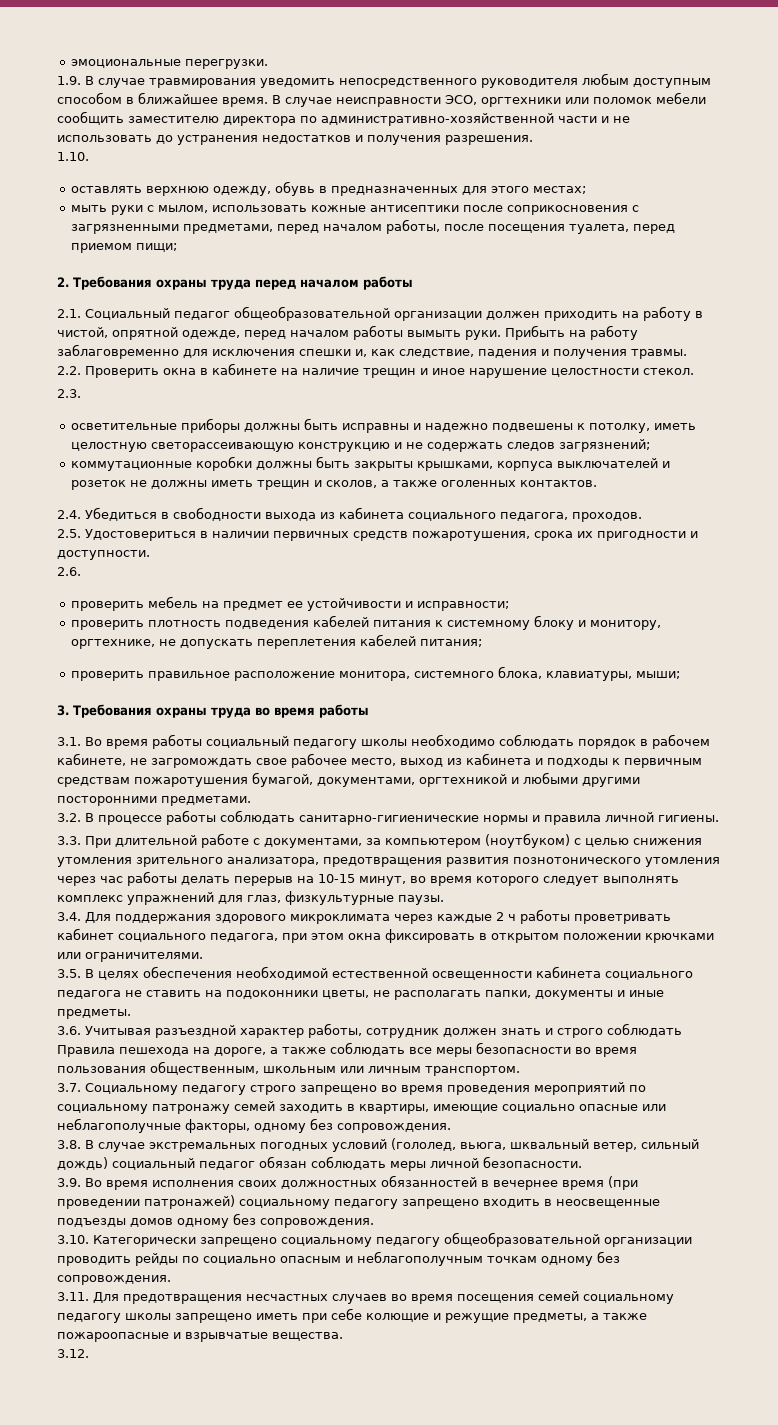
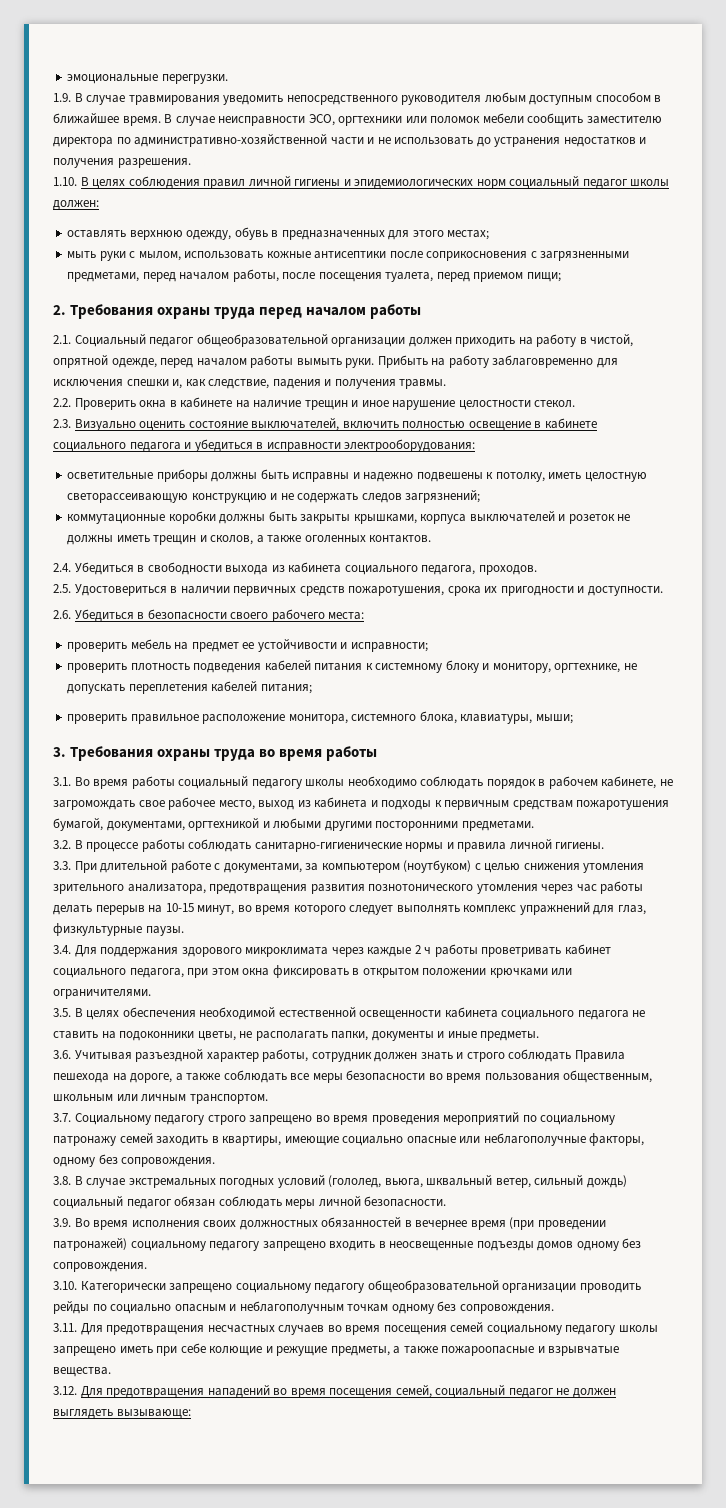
(89, 156) none -> [80,176,670,189] [53,200,99,210] В целях соблюдения правил личной гигиены и эпидемиологических норм социальный педагог школы должен:
(81, 393) none -> [74,418,597,431] [53,439,476,452] Визуально оценить состояние выключателей, включить полностью освещение в кабинете социального педагога и убедиться в исправности электрооборудования:
(81, 571) none -> [74,609,365,622] Убедиться в безопасности своего рабочего места:
(89, 1353) none -> [80,1385,616,1398] [53,1409,191,1419] Для предотвращения нападений во время посещения семей, социальный педагог не должен выглядеть вызывающе:

